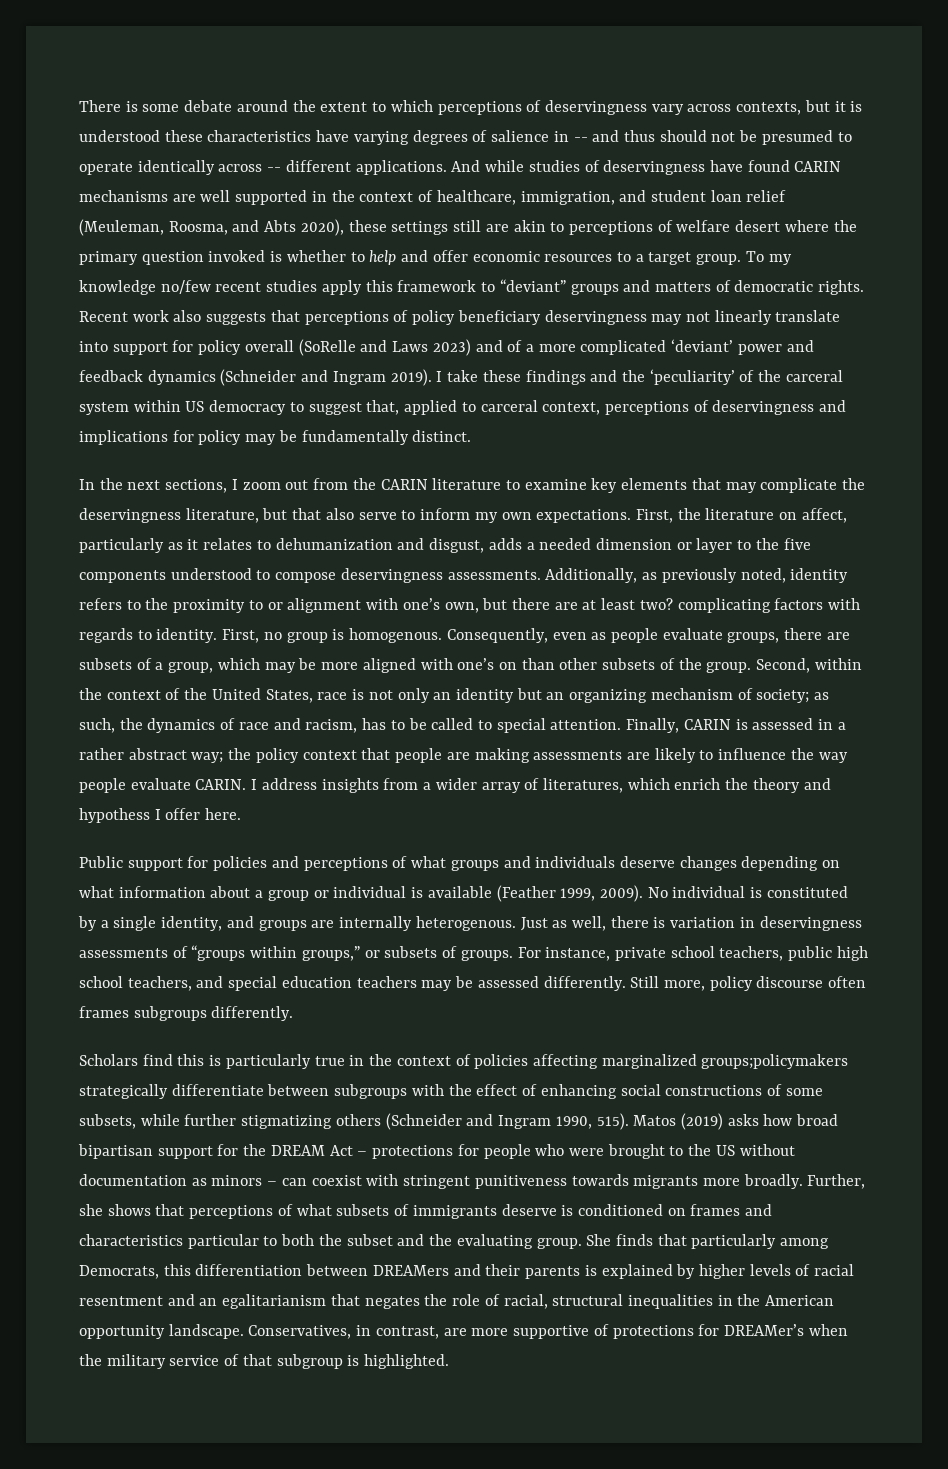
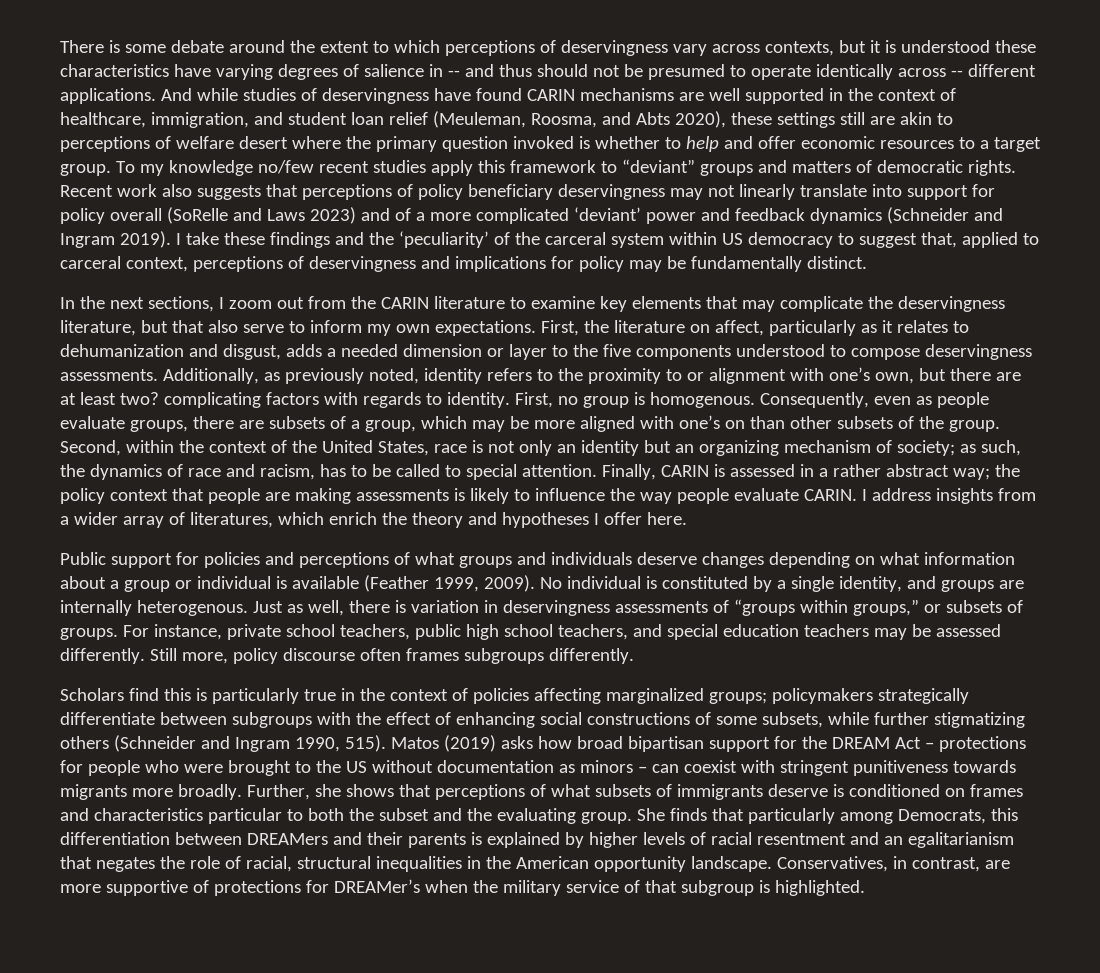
[626,752,650,760] are -> [453,488,465,501] is
[79,808,150,823] hypothess -> [501,512,589,528] hypotheses
[701,1054,849,1069] groups;policymakers -> [708,688,873,704] groups; policymakers

